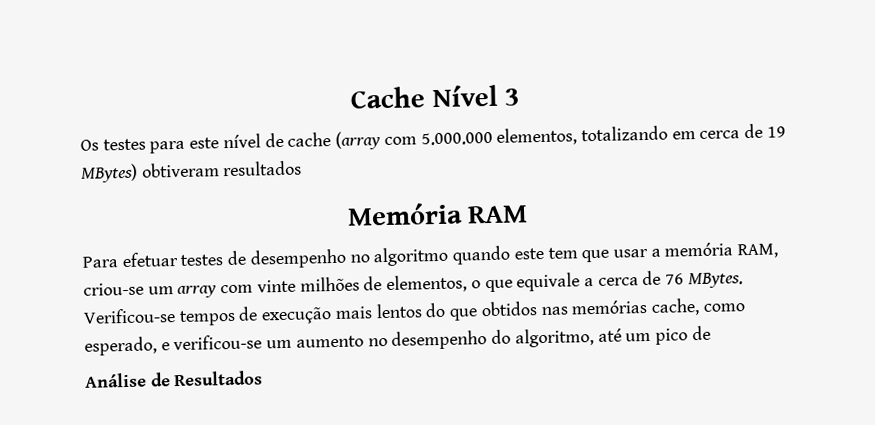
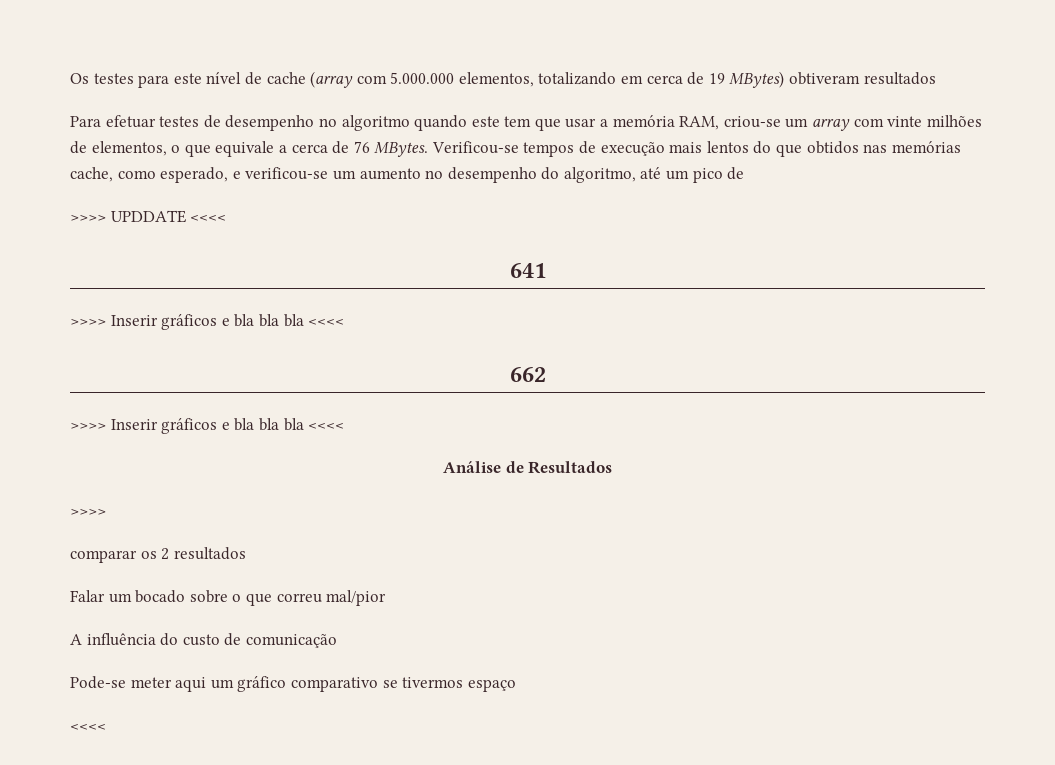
[350,84,520,109] Cache Nível 3 // -> (70, 78) none
[346,202,529,226] // Memória RAM -> (936, 78) none
[85,370,264,388] Análise de Resultados -> [70,210,227,223] [509,263,546,278] [70,314,345,330] [509,367,546,382] [70,418,345,434] [442,461,613,474] [70,509,106,516] [70,547,246,563] [70,590,387,606] [70,633,337,648] [70,676,516,692] [70,724,106,731] >>>> UPDDATE <<<< // 641 // >>>> Inserir gráficos e bla bla bla <<<< // 662 // >>>> Inserir gráficos e bla bla bla <<<< // Análise de Resultados // >>>> // comparar os 2 resultados // Falar um bocado sobre o que correu mal/pior // A influência do custo de comunicação // Pode-se meter aqui um gráfico comparativo se tivermos espaço // <<<<

